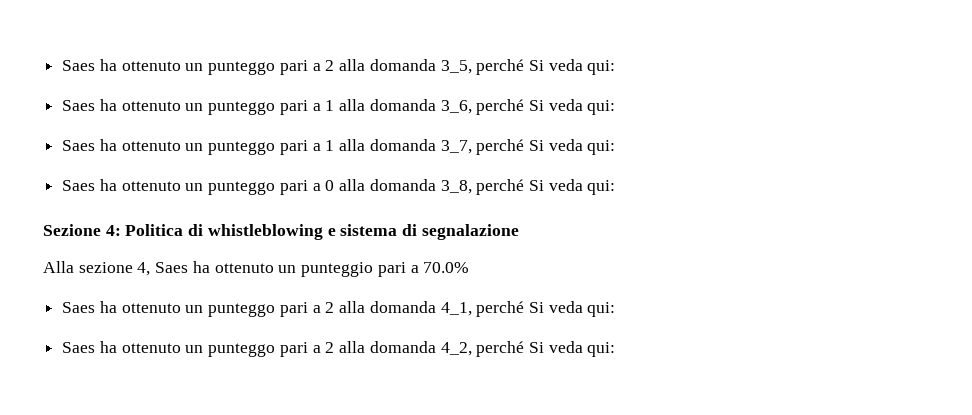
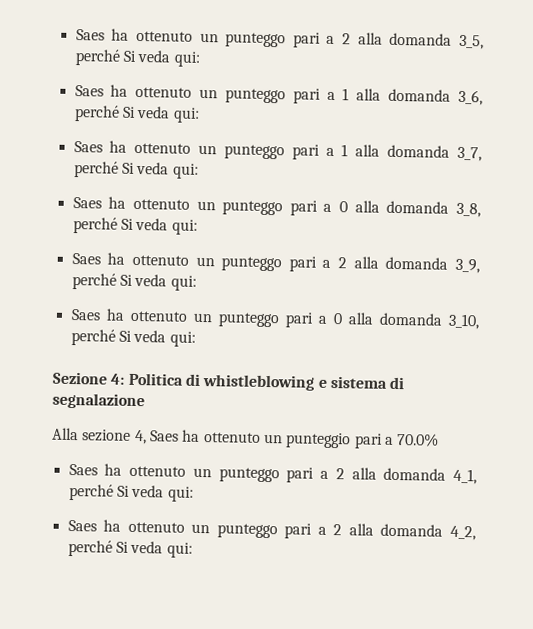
(616, 187) none -> [71,252,480,274] [71,273,197,291] [70,308,481,330] [70,328,196,347] // Saes ha ottenuto un punteggo pari a 2 alla domanda 3_9, perché Si veda qui: // Saes ha ottenuto un punteggo pari a 0 alla domanda 3_10, perché Si veda qui:

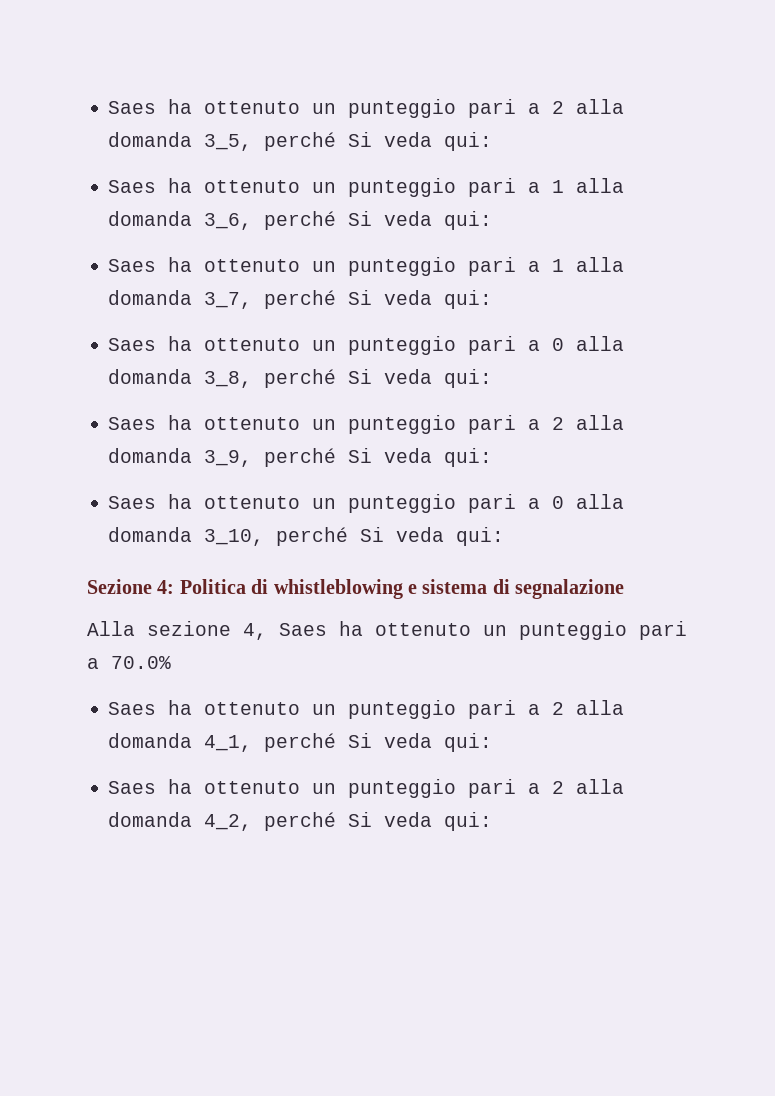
[75,28,287,48] Saes ha ottenuto un punteggo -> [108,99,457,118] Saes ha ottenuto un punteggio
[224,88,286,104] punteggo -> [348,178,457,197] punteggio
[223,144,285,160] punteggo -> [348,257,457,276] punteggio
[222,200,284,216] punteggo -> [348,336,457,355] punteggio
[221,256,283,272] punteggo -> [348,415,457,434] punteggio
[217,312,280,328] punteggo -> [348,494,457,513] punteggio
[218,467,280,483] punteggo -> [348,700,457,719] punteggio
[216,523,278,539] punteggo -> [348,779,457,798] punteggio

